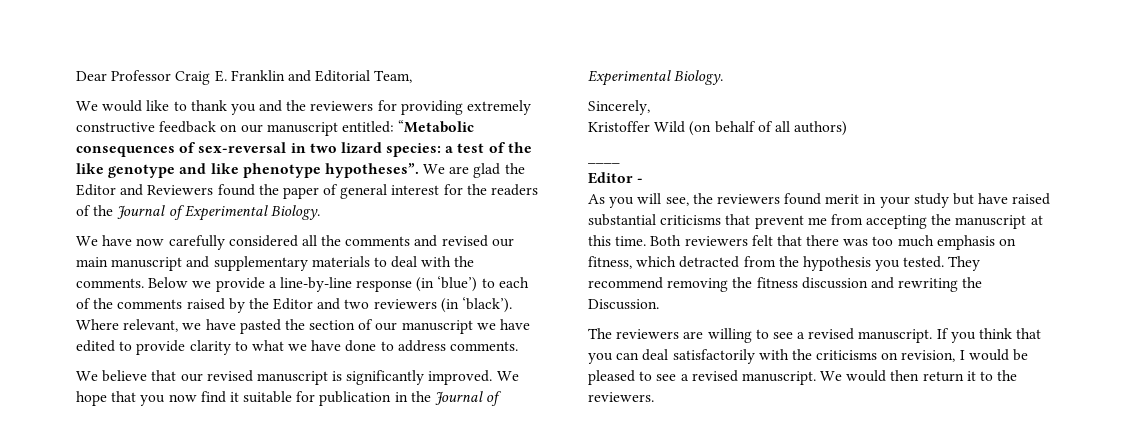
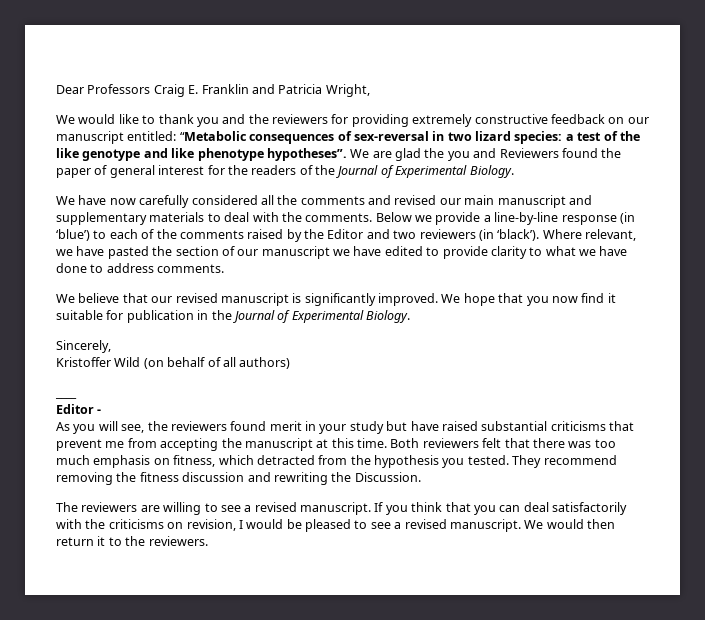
[111,70,172,81] Professor -> [87,84,151,94] Professors
[315,70,413,83] Editorial Team, -> [278,84,370,97] Patricia Wright,
[76,184,116,196] Editor -> [447,151,470,161] you

